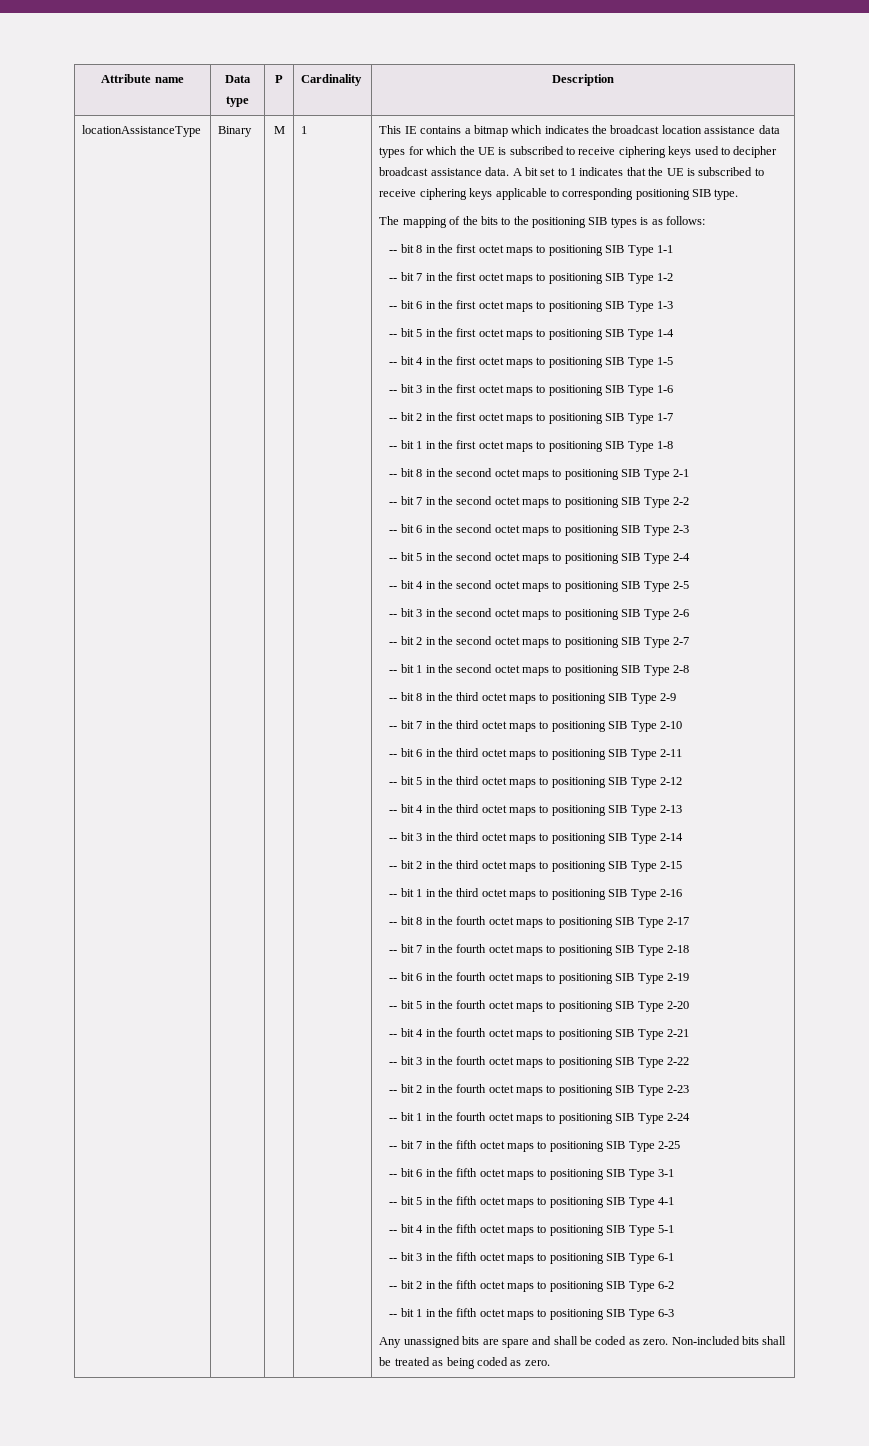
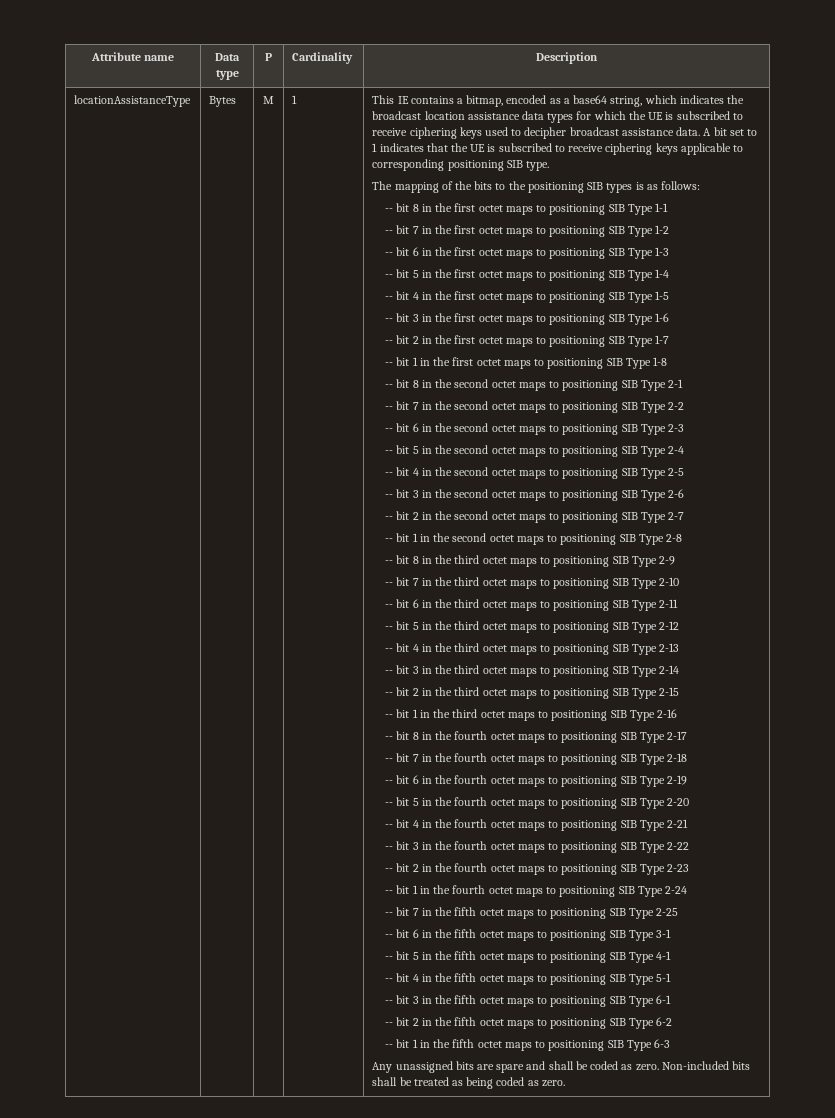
[218,126,253,137] Binary -> [209,96,237,107] Bytes
[473,125,508,137] bitmap -> [466,95,643,107] bitmap, encoded as a base64 string,

